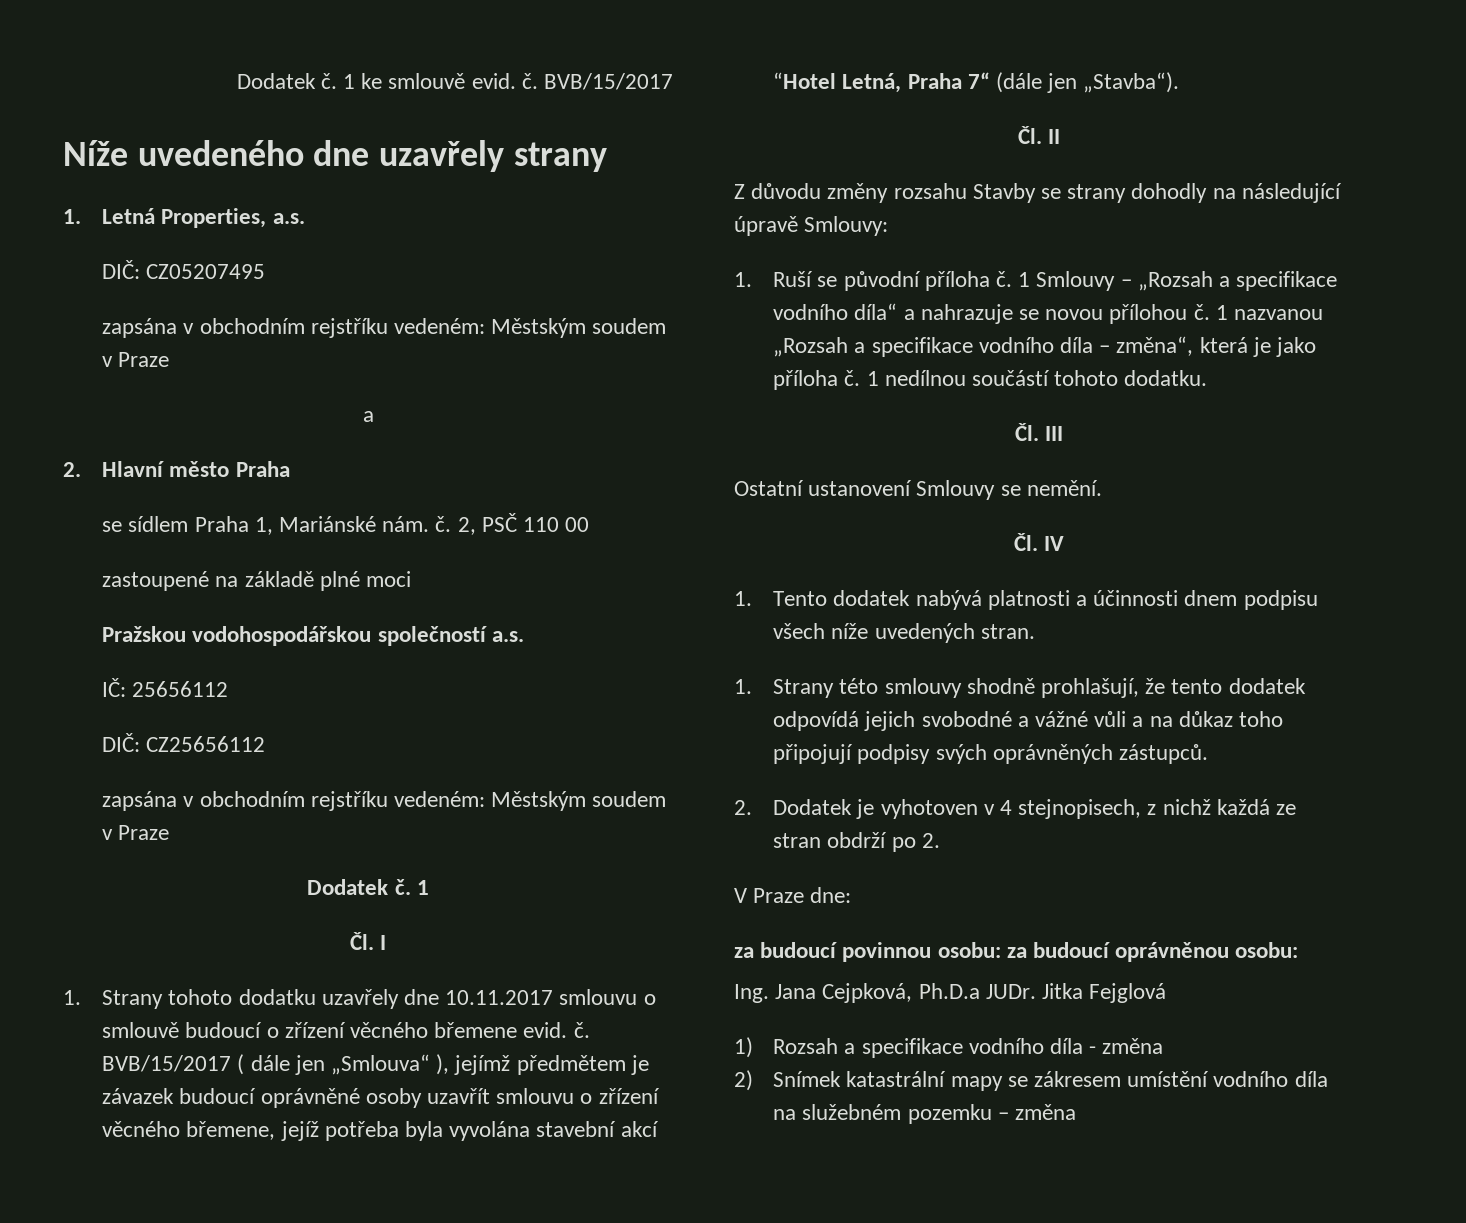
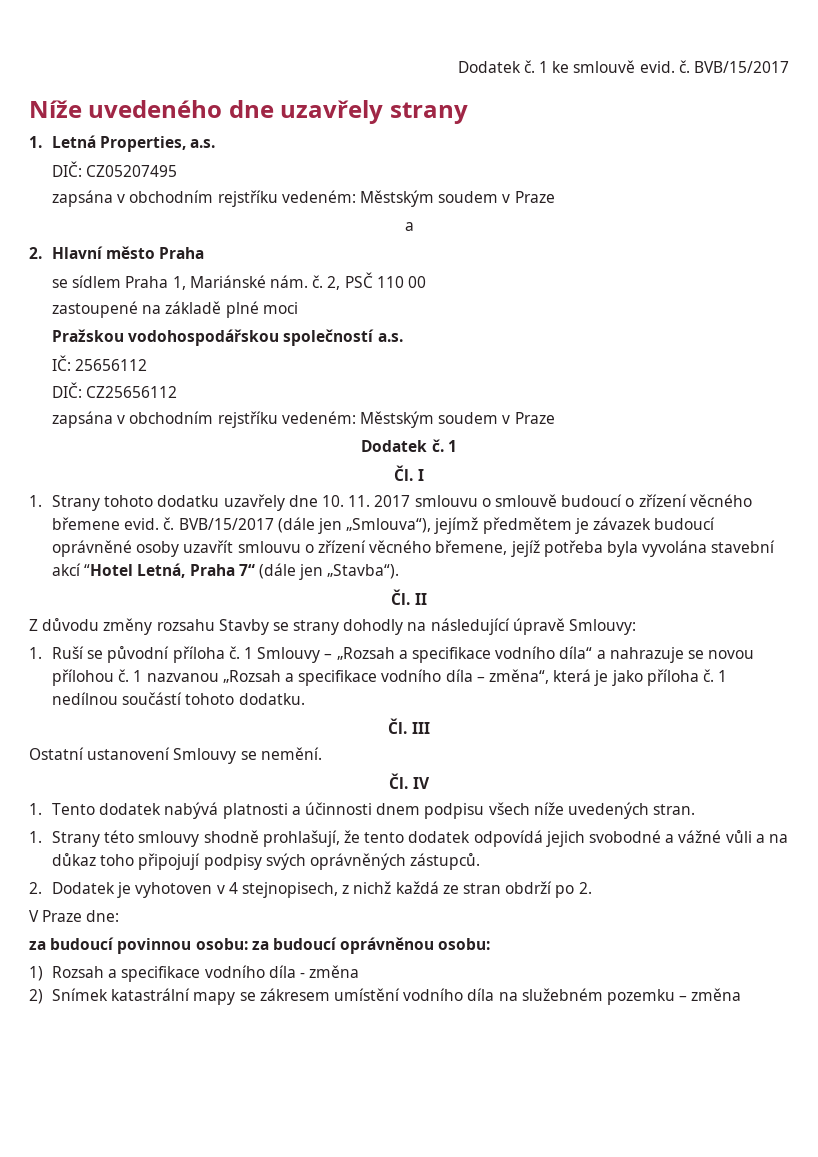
[445,990,554,1005] 10.11.2017 -> [322,495,411,507] 10. 11. 2017
[237,1054,450,1075] ( dále jen „Smlouva“ ), -> [277,517,432,534] (dále jen „Smlouva“),
[734,983,1167,1003] // Ing. Jana Cejpková, Ph.D.a JUDr. Jitka Fejglová -> (491, 944) none

